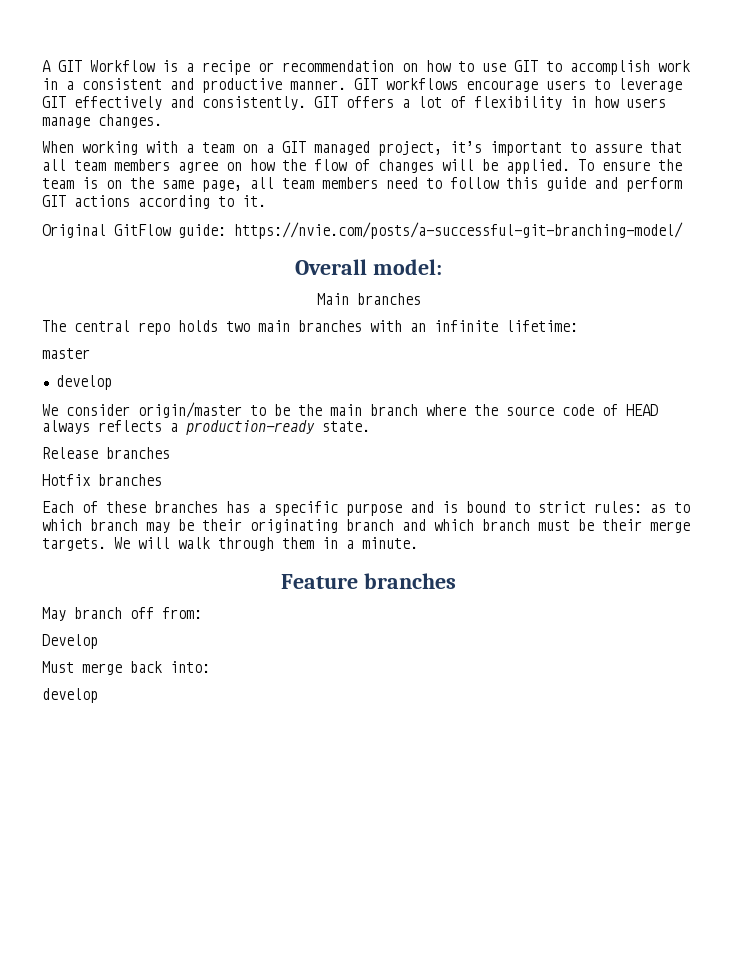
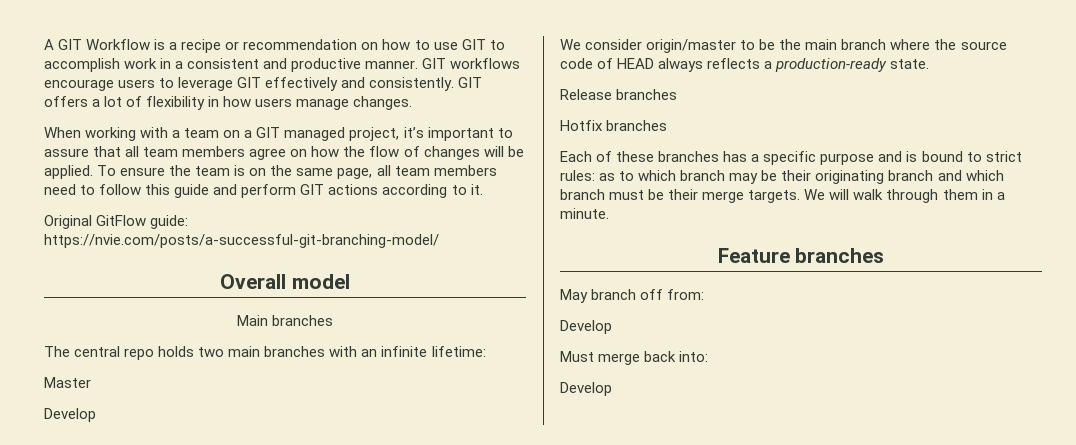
[372,259,442,275] model: -> [291,274,350,289] model
[42,348,90,359] [55,375,112,390] master // develop -> [44,377,91,388] [44,408,96,422] Master // Develop
[42,688,98,703] develop -> [560,382,612,396] Develop

